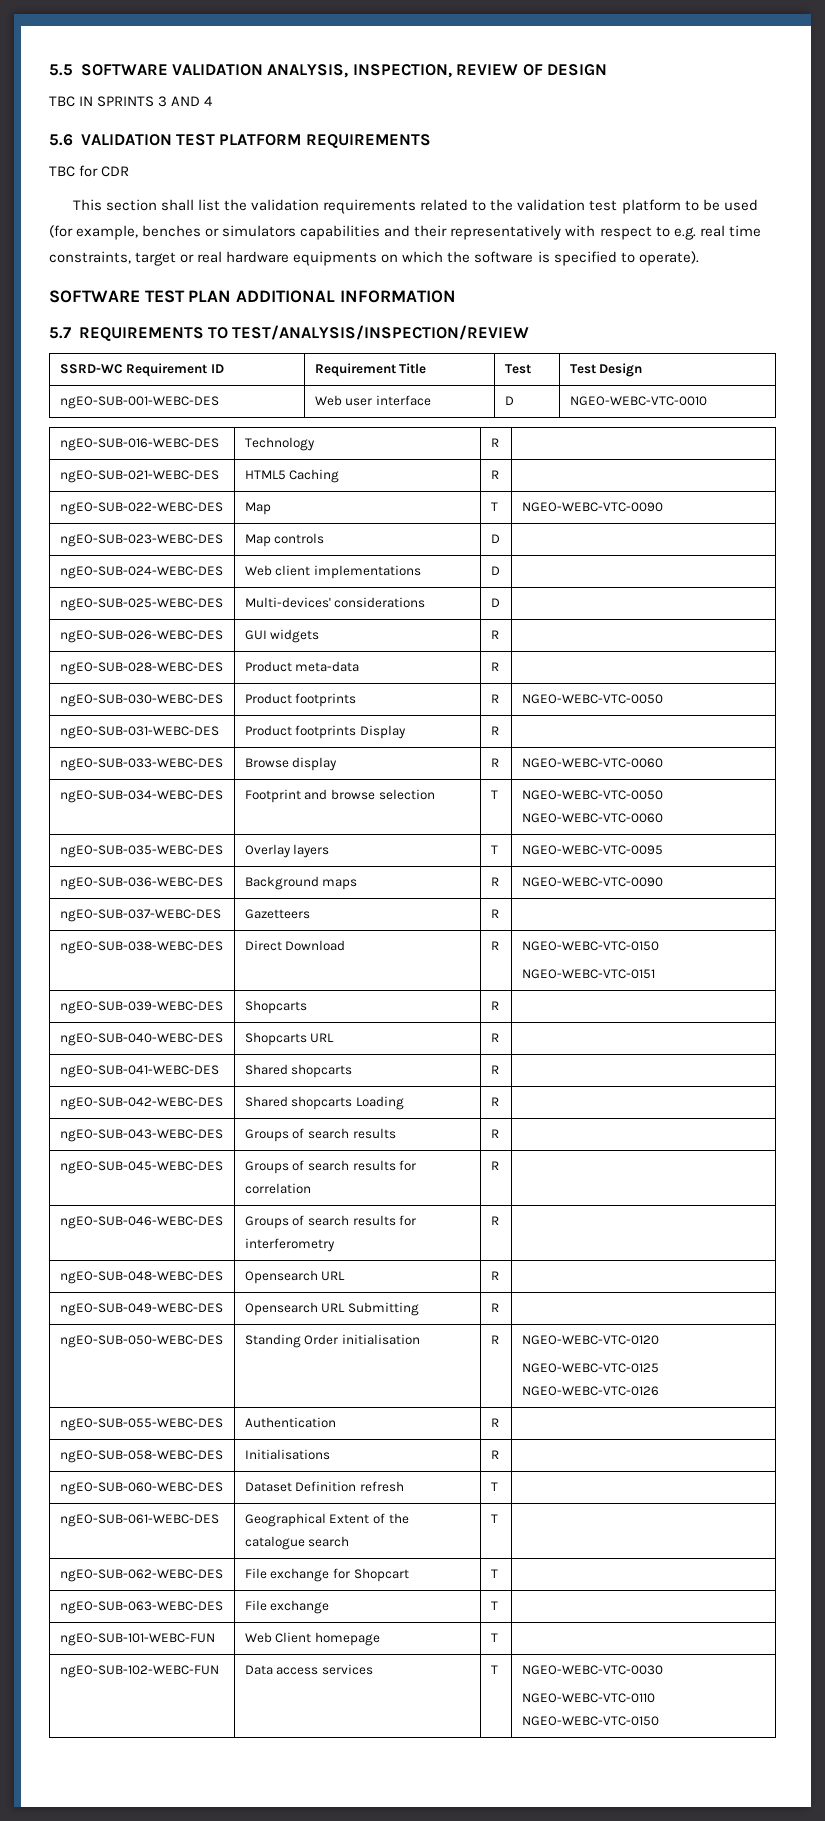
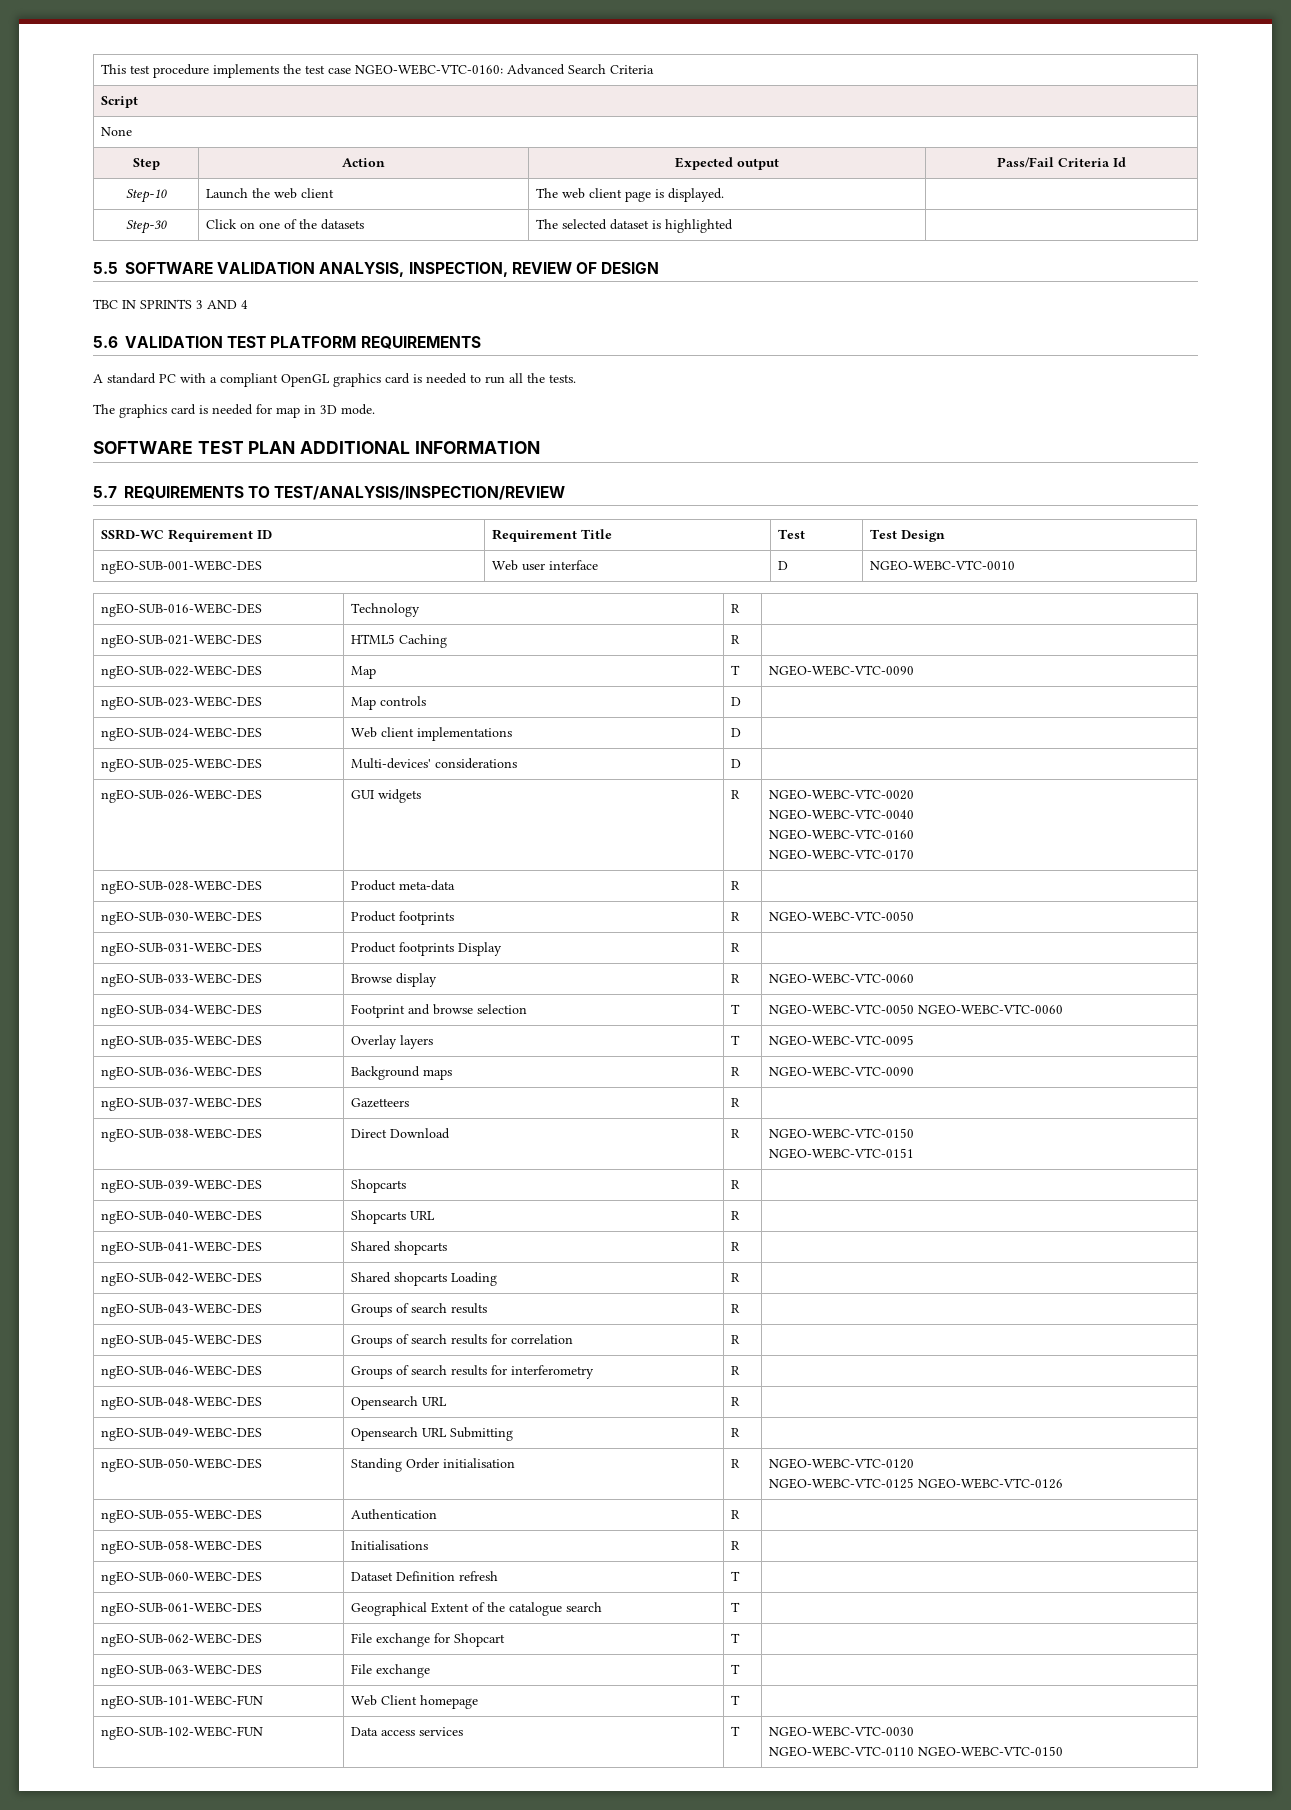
(49, 70) none -> [101,64,655,78] [101,96,139,108] [101,127,133,136] [132,158,160,170] [342,158,385,167] [675,157,779,170] [997,157,1126,168] [126,189,167,203] [206,188,335,199] [536,188,725,202] [126,220,167,234] [206,219,365,230] [536,219,734,233] This test procedure implements the test case NGEO-WEBC-VTC-0160: Advanced Search Criteria // Script // None // Step | Action | Expected output | Pass/Fail Criteria Id // Step-10 | Launch the web client | The web client page is displayed. | // Step-30 | Click on one of the datasets | The selected dataset is highlighted | //
[49,165,130,177] [72,199,758,214] [49,225,761,240] [49,251,699,266] TBC for CDR // This section shall list the validation requirements related to the validation test platform to be used (for example, benches or simulators capabilities and their representatively with respect to e.g. real time constraints, target or real hardware equipments on which the software is specified to operate). -> [93,373,576,387] [93,404,375,418] A standard PC with a compliant OpenGL graphics card is needed to run all the tests. // The graphics card is needed for map in 3D mode.
(499, 634) none -> [769,789,915,800] [769,809,915,820] [769,829,915,840] [769,849,915,860] NGEO-WEBC-VTC-0020 // NGEO-WEBC-VTC-0040 // NGEO-WEBC-VTC-0160 // NGEO-WEBC-VTC-0170

